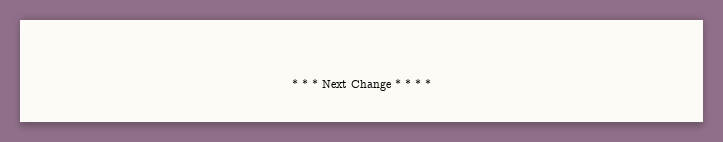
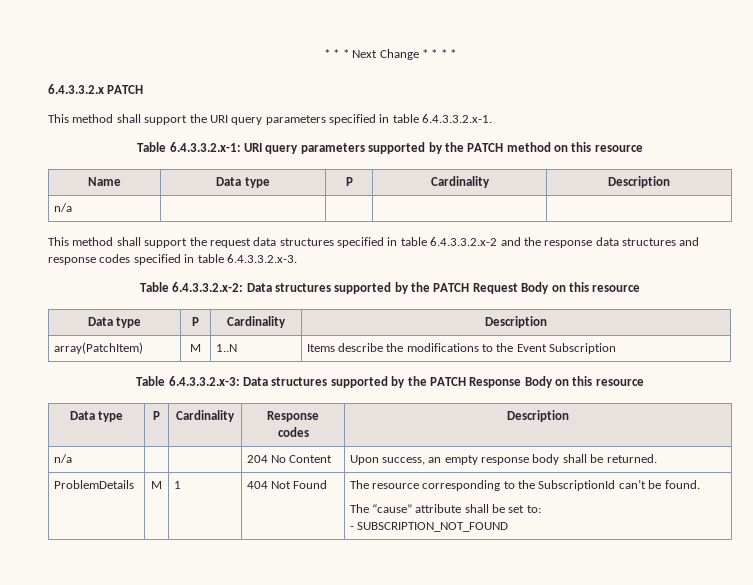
(431, 83) none -> [48,84,144,94] [48,114,493,125] [137,142,643,154] [88,177,121,186] [216,177,270,188] [345,177,353,186] [430,176,490,188] [608,176,670,188] [53,203,72,212] [48,237,700,248] [48,254,297,265] [139,282,641,294] [87,317,142,328] [192,317,199,326] [227,316,286,328] [485,316,547,328] [53,342,143,354] [190,344,201,352] [215,344,237,352] [306,343,617,354] [136,376,644,388] [69,411,124,422] [153,411,160,420] [176,410,235,422] [267,411,319,422] [277,427,309,437] [507,410,569,422] [53,454,72,463] [246,455,333,463] [349,454,657,465] [53,480,134,489] [151,481,162,489] [173,481,181,489] [246,480,328,489] [349,479,700,491] [349,504,541,513] [349,522,508,532] // 6.4.3.3.2.x PATCH // This method shall support the URI query parameters specified in table 6.4.3.3.2.x-1. // Table 6.4.3.3.2.x-1: URI query parameters supported by the PATCH method on this resource // Name | Data type | P | Cardinality | Description // n/a | | | | // This method shall support the request data structures specified in table 6.4.3.3.2.x-2 and the response data structures and response codes specified in table 6.4.3.3.2.x-3. // Table 6.4.3.3.2.x-2: Data structures supported by the PATCH Request Body on this resource // Data type | P | Cardinality | Description // array(PatchItem) | M | 1..N | Items describe the modifications to the Event Subscription // Table 6.4.3.3.2.x-3: Data structures supported by the PATCH Response Body on this resource // Data type | P | Cardinality | Response // codes | Description // n/a | | | 204 No Content | Upon success, an empty response body shall be returned. // ProblemDetails | M | 1 | 404 Not Found | The resource corresponding to the SubscriptionId can’t be found. // The “cause” attribute shall be set to: // - SUBSCRIPTION_NOT_FOUND

